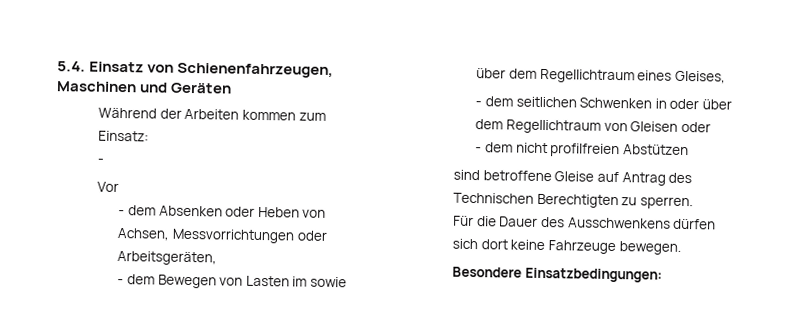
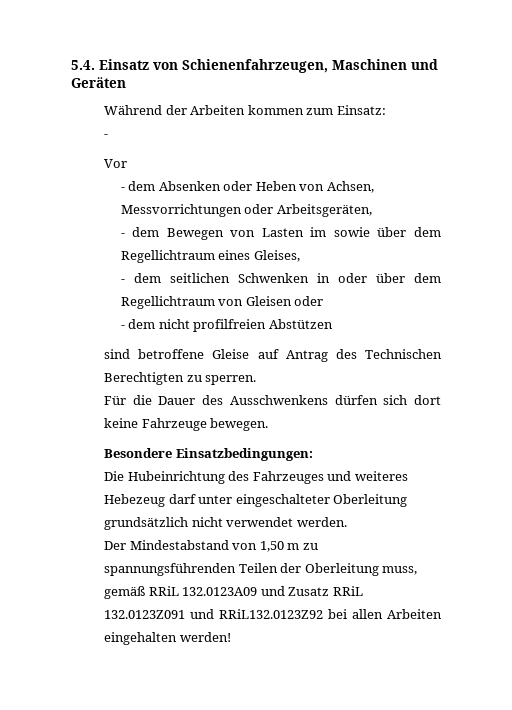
(663, 275) none -> [104,471,408,484] [104,494,408,507] [104,517,347,530] [104,540,318,552] [104,563,418,576] [104,586,363,599] [104,609,442,619] [104,632,231,645] // Die Hubeinrichtung des Fahrzeuges und weiteres Hebezeug darf unter eingeschalteter Oberleitung grundsätzlich nicht verwendet werden. // Der Mindestabstand von 1,50 m zu spannungsführenden Teilen der Oberleitung muss, gemäß RRiL 132.0123A09 und Zusatz RRiL 132.0123Z091 und RRiL132.0123Z92 bei allen Arbeiten eingehalten werden!

